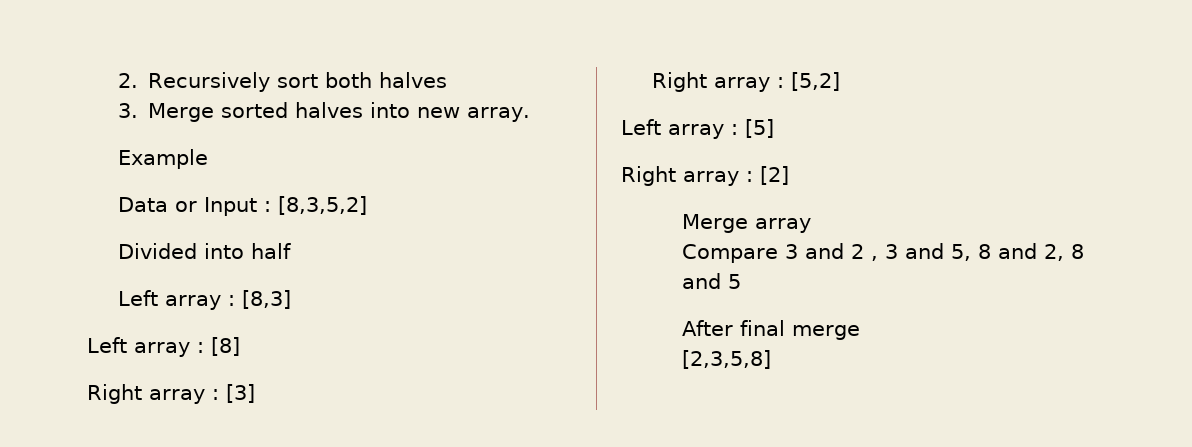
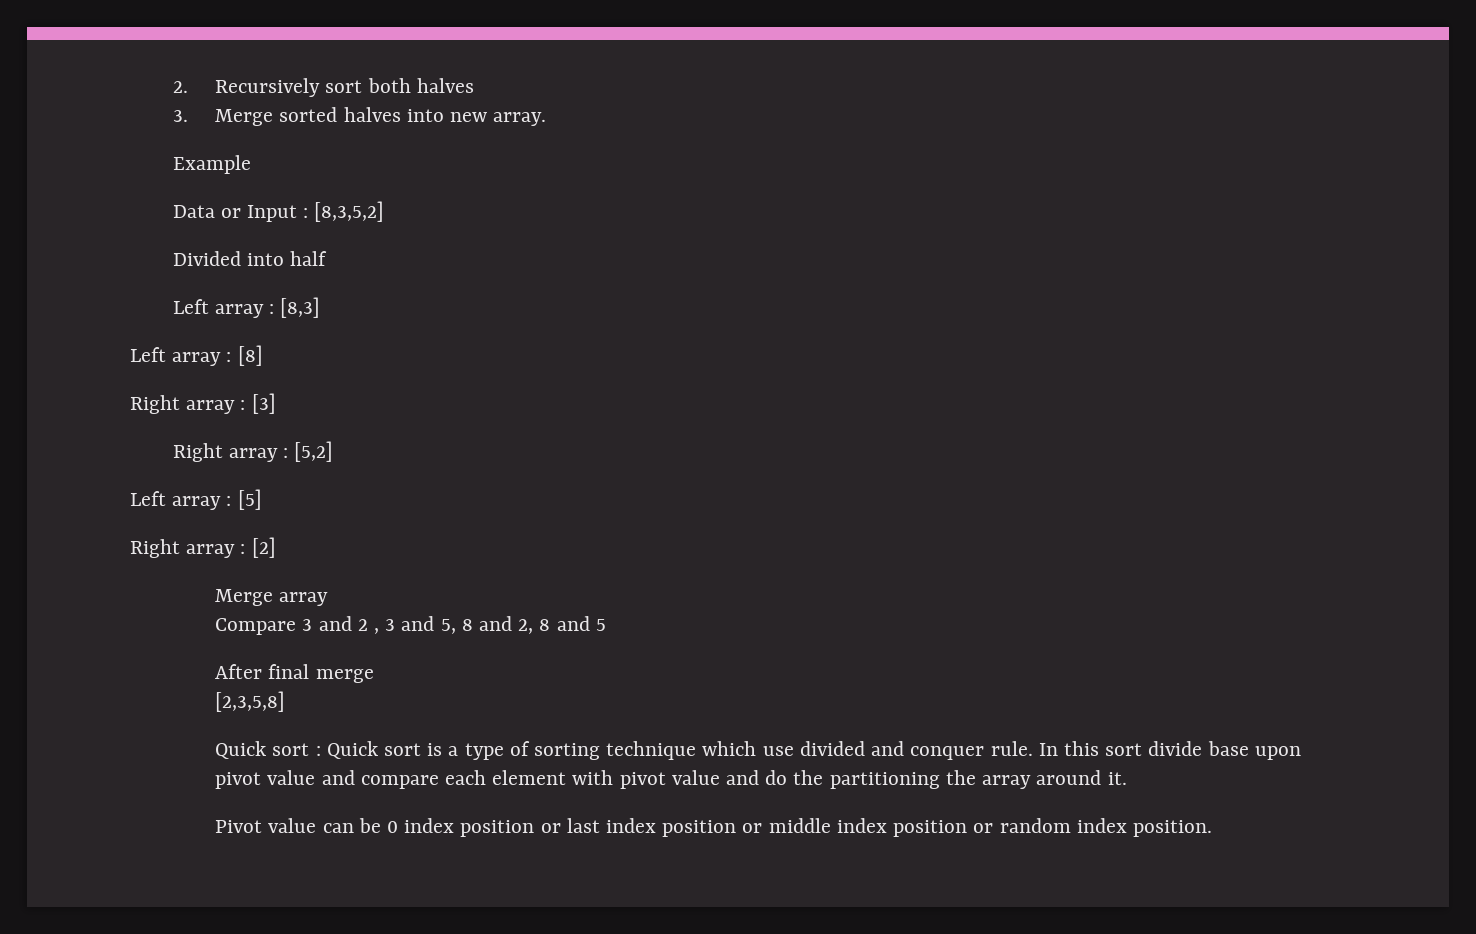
(772, 359) none -> [215,741,1301,760] [215,770,1127,789] [215,818,1212,837] // Quick sort : Quick sort is a type of sorting technique which use divided and conquer rule. In this sort divide base upon pivot value and compare each element with pivot value and do the partitioning the array around it. // Pivot value can be 0 index position or last index position or middle index position or random index position.

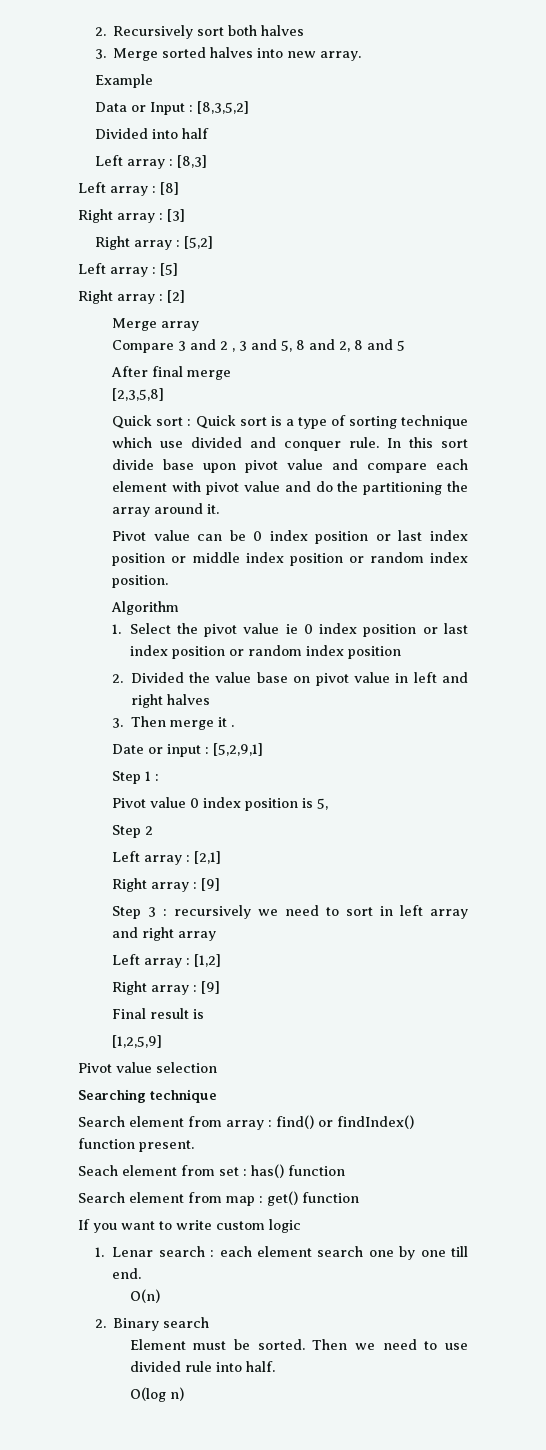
(1212, 828) none -> [111,601,180,615] [112,623,468,637] [129,645,401,659] [112,672,468,686] [130,694,210,708] [112,716,234,730] [112,743,264,757] [112,771,160,784] [112,797,329,811] [112,825,154,838] [112,851,222,865] [112,878,221,892] [112,905,468,919] [112,927,217,941] [112,954,222,968] [112,981,221,995] [112,1008,205,1019] [112,1035,163,1048] [78,1062,217,1073] [78,1089,217,1103] [78,1115,414,1130] [78,1138,194,1152] [78,1164,345,1178] [78,1191,359,1206] [78,1219,301,1233] [95,1246,469,1260] [112,1268,142,1279] [129,1289,160,1303] [95,1317,210,1331] [129,1339,468,1350] [129,1361,275,1372] [129,1387,184,1402] // Algorithm // 1. Select the pivot value ie 0 index position or last index position or random index position // 2. Divided the value base on pivot value in left and right halves // 3. Then merge it . // Date or input : [5,2,9,1] // Step 1 : // Pivot value 0 index position is 5, // Step 2 // Left array : [2,1] // Right array : [9] // Step 3 : recursively we need to sort in left array and right array // Left array : [1,2] // Right array : [9] // Final result is // [1,2,5,9] // Pivot value selection // Searching technique // Search element from array : find() or findIndex() function present. // Seach element from set : has() function // Search element from map : get() function // If you want to write custom logic // 1. Lenar search : each element search one by one till end. // O(n) // 2. Binary search // Element must be sorted. Then we need to use divided rule into half. // O(log n)

